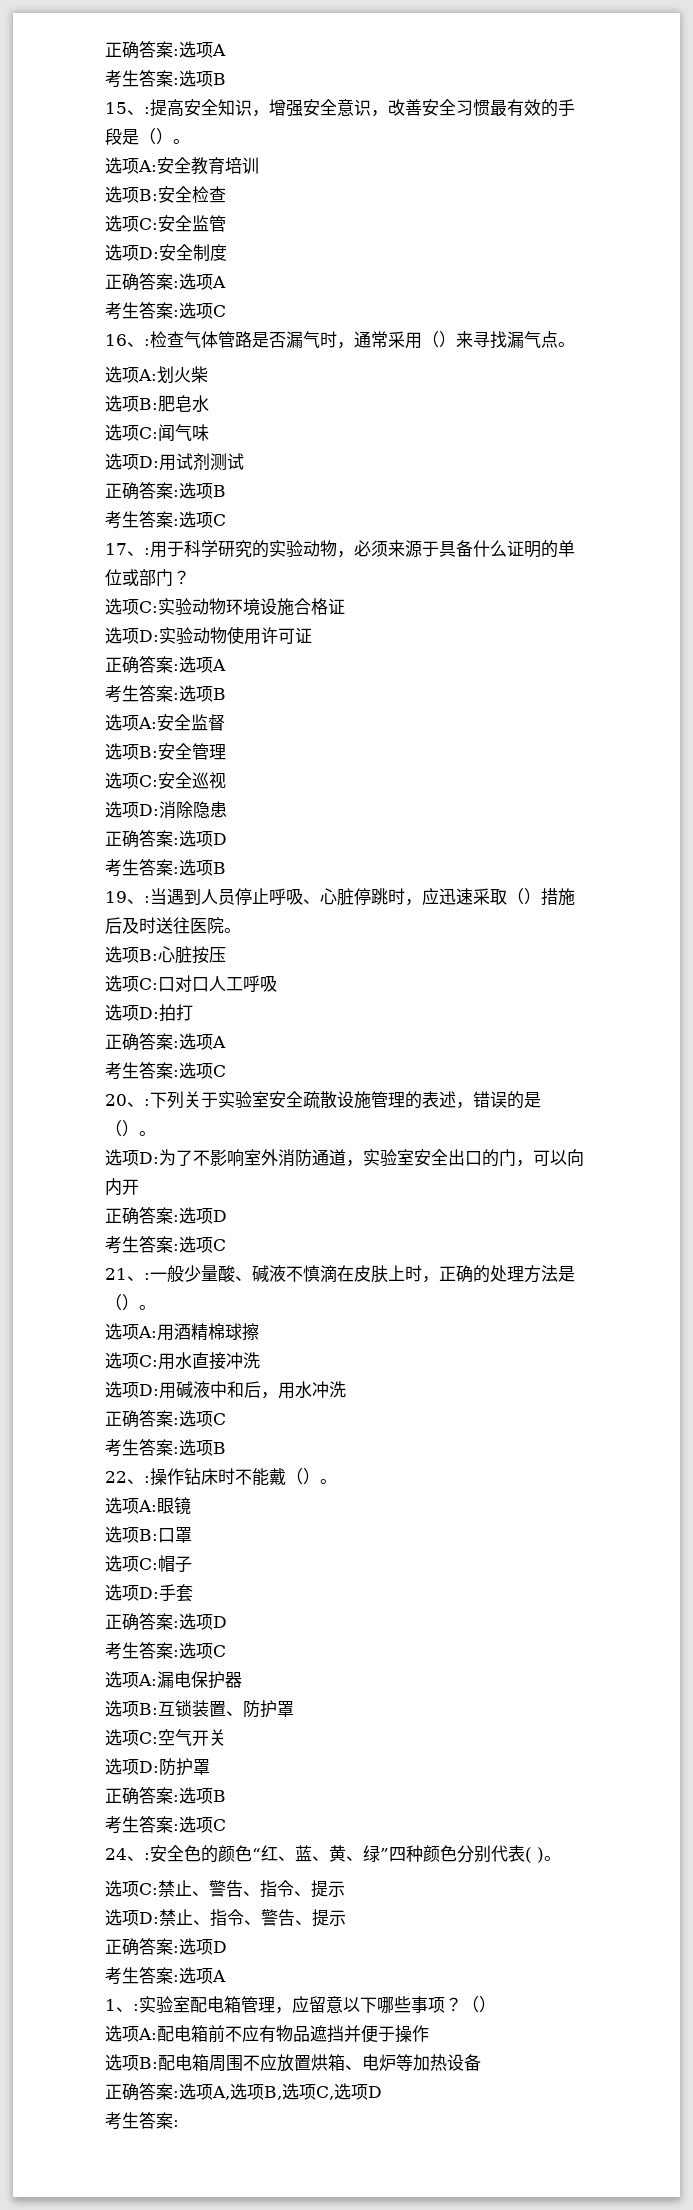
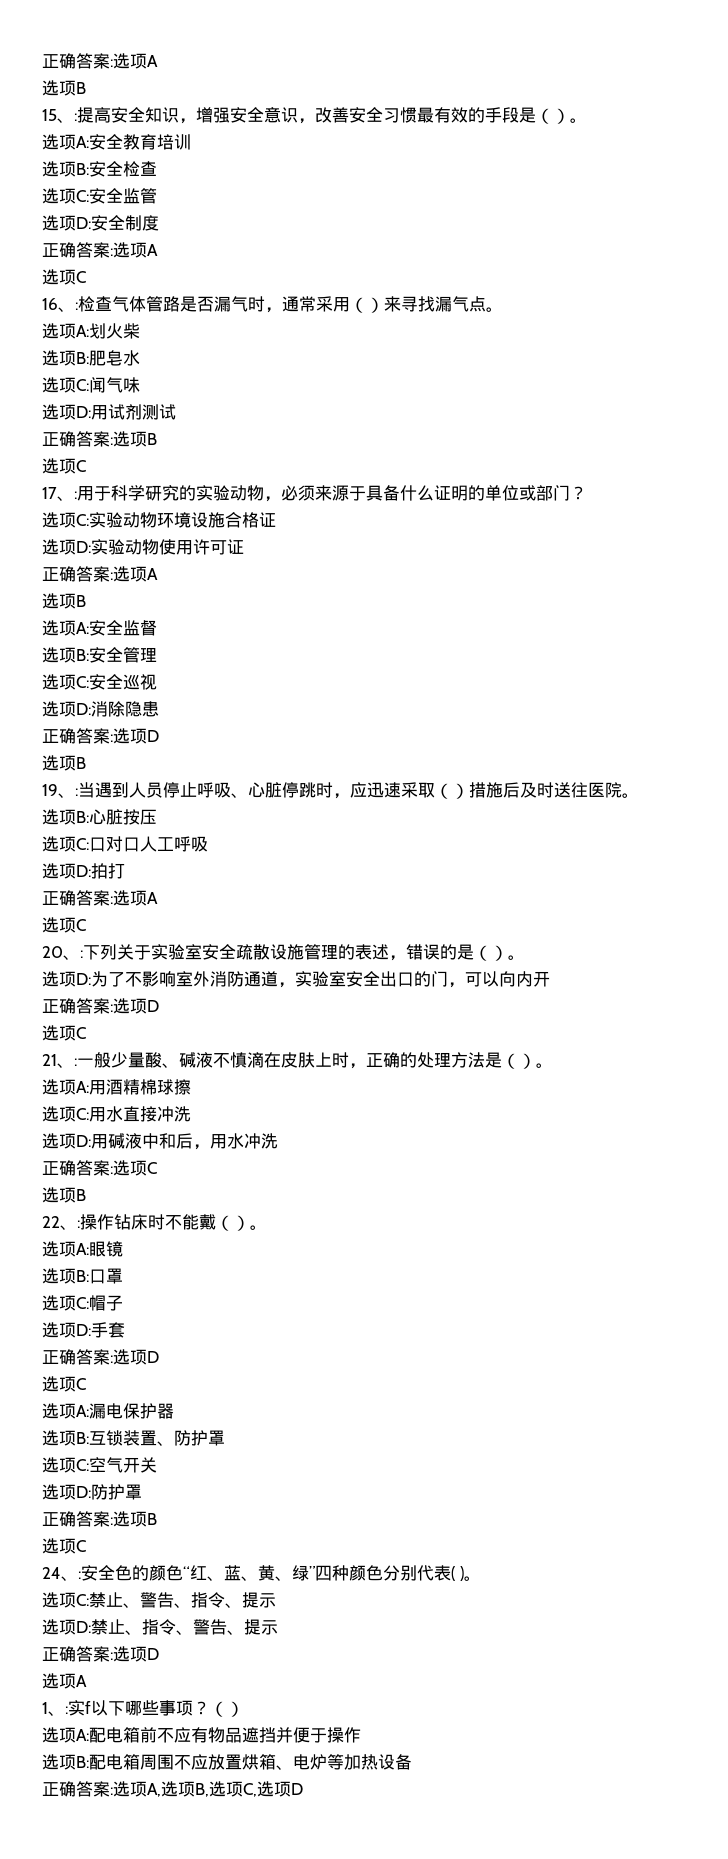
[105,40,226,59] [105,69,179,88] 正确答案:选项A // 考生答案: -> [42,53,158,69] 正确答案:选项A //
[105,301,179,320] 考生答案: -> (158, 250) none
[105,510,179,529] 考生答案: -> (157, 439) none
[105,684,179,703] 考生答案: -> (158, 574) none
[105,858,179,877] 考生答案: -> (159, 736) none
[105,1061,179,1080] 考生答案: -> (158, 898) none
[105,1235,179,1254] 考生答案: -> (159, 1006) none
[105,1438,179,1457] 考生答案: -> (157, 1168) none
[105,1641,179,1660] 考生答案: -> (159, 1357) none
[105,1815,179,1834] 考生答案: -> (157, 1519) none
[105,1966,179,1985] 考生答案: -> (159, 1654) none
[156,1996,343,2014] 验室配电箱管理，应留意 -> [85,1701,91,1714] f
[105,2111,179,2130] // 考生答案: -> (303, 1789) none

